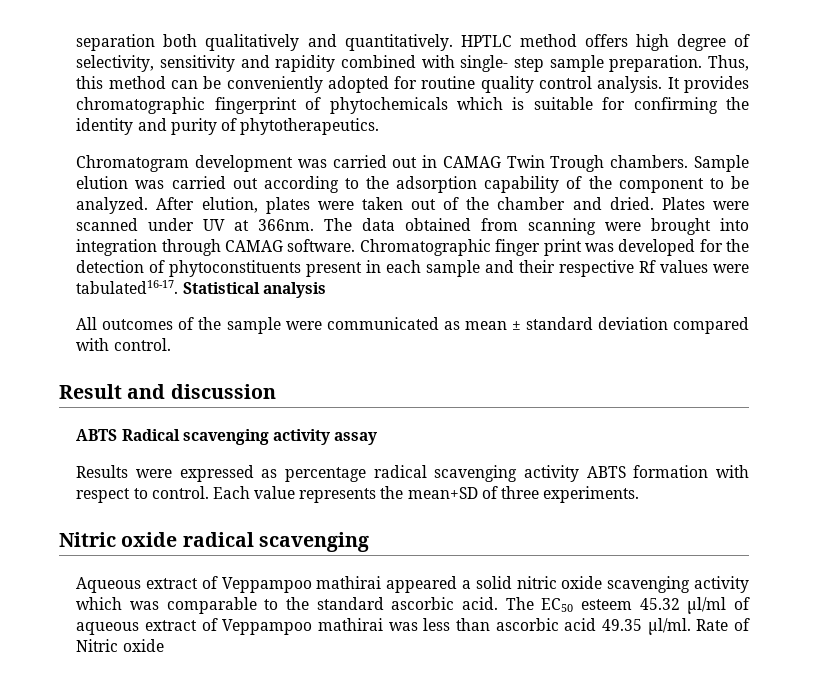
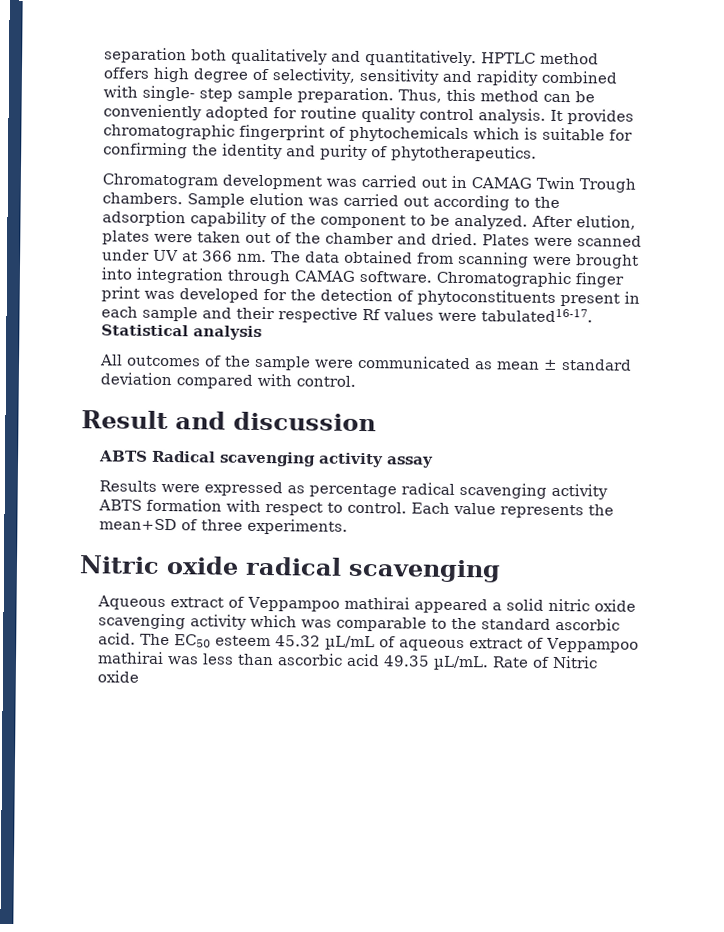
[258,219,315,231] 366nm. -> [202,250,268,263] 366 nm.
[687,597,727,614] µl/ml -> [325,635,376,651] µL/mL
[647,618,691,635] µl/ml. -> [433,655,490,671] µL/mL.

